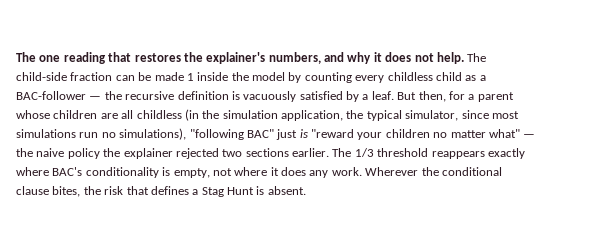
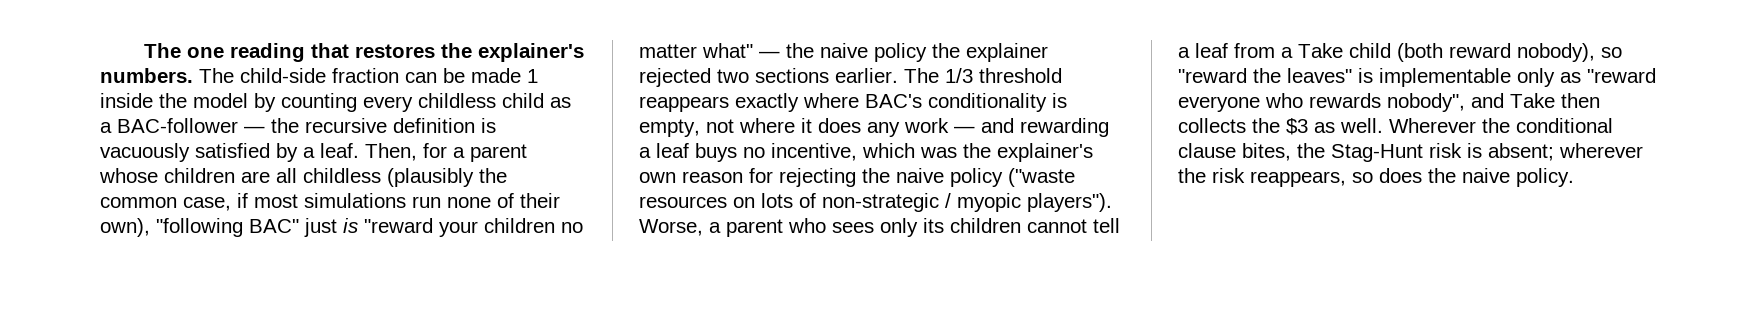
[268,52,464,64] numbers, and why it does not help. -> [100,68,193,83] numbers.
[397,91,446,102] But then, -> [365,143,417,161] Then,
[184,109,519,121] [16,128,187,140] (in the simulation application, the typical simulator, since most simulations run no simulations), -> [387,168,507,187] [100,193,560,211] [100,218,150,237] (plausibly the common case, if most simulations run none of their own),
[331,167,362,176] work. -> [904,118,1109,137] [639,143,1093,162] [639,168,1075,187] [639,193,1112,212] [639,218,1120,237] [1178,43,1622,62] [1178,68,1656,87] [1178,93,1600,112] [1178,118,1383,135] work — and rewarding a leaf buys no incentive, which was the explainer's own reason for rejecting the naive policy ("waste resources on lots of non-strategic / myopic players"). Worse, a parent who sees only its children cannot tell a leaf from a Take child (both reward nobody), so "reward the leaves" is implementable only as "reward everyone who rewards nobody", and Take then collects the $3 as well.
[104,186,306,197] risk that defines a Stag Hunt is absent. -> [1331,143,1643,162] [1178,168,1574,187] Stag-Hunt risk is absent; wherever the risk reappears, so does the naive policy.

